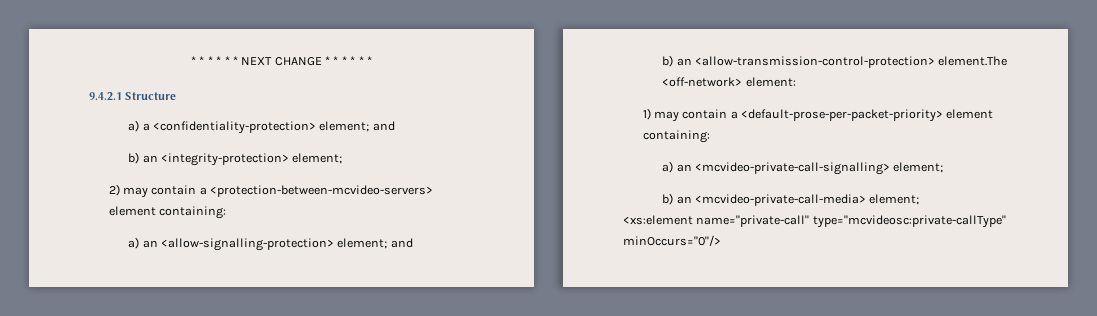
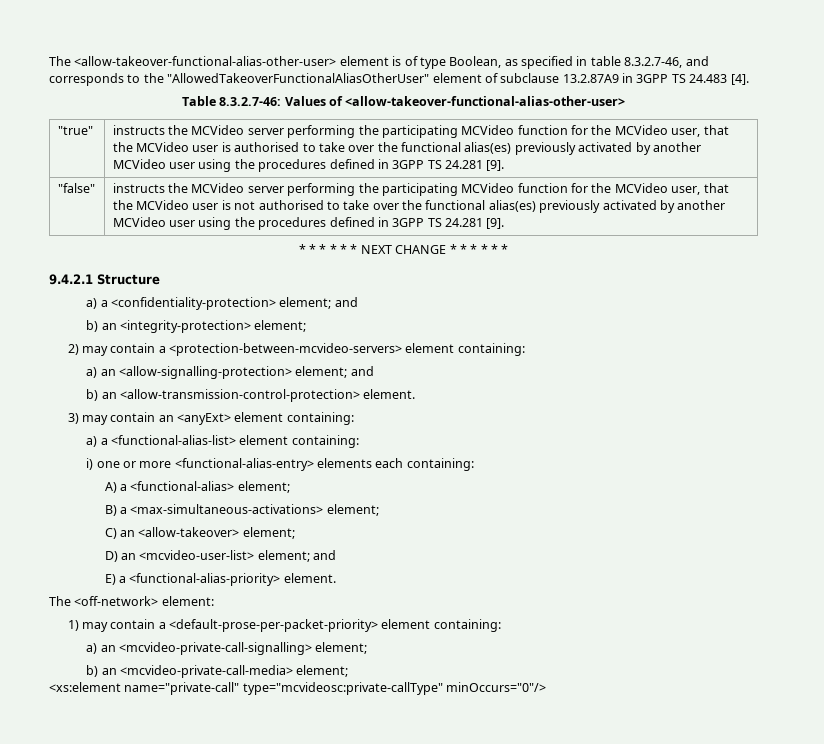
(191, 60) none -> [49,56,709,69] [49,73,749,86] [181,96,626,106] [57,126,93,135] [112,125,729,138] [112,142,701,155] [112,159,505,172] [57,183,95,193] [112,183,729,196] [112,200,726,213] [112,217,505,230] The <allow-takeover-functional-alias-other-user> element is of type Boolean, as specified in table 8.3.2.7-46, and corresponds to the "AllowedTakeoverFunctionalAliasOtherUser" element of subclause 13.2.87A9 in 3GPP TS 24.483 [4]. // Table 8.3.2.7-46: Values of <allow-takeover-functional-alias-other-user> // "true" | instructs the MCVideo server performing the participating MCVideo function for the MCVideo user, that the MCVideo user is authorised to take over the functional alias(es) previously activated by another MCVideo user using the procedures defined in 3GPP TS 24.281 [9]. // "false" | instructs the MCVideo server performing the participating MCVideo function for the MCVideo user, that the MCVideo user is not authorised to take over the functional alias(es) previously activated by another MCVideo user using the procedures defined in 3GPP TS 24.281 [9]. //
[938,56,1008,66] element.The -> [363,389,416,399] [67,412,354,425] [86,435,359,448] [86,458,474,471] [104,481,290,493] [104,504,379,516] [104,527,295,539] [104,550,337,562] [104,573,336,586] [49,596,71,606] element. // 3) may contain an <anyExt> element containing: // a) a <functional-alias-list> element containing: // i) one or more <functional-alias-entry> elements each containing: // A) a <functional-alias> element; // B) a <max-simultaneous-activations> element; // C) an <allow-takeover> element; // D) an <mcvideo-user-list> element; and // E) a <functional-alias-priority> element. // The

